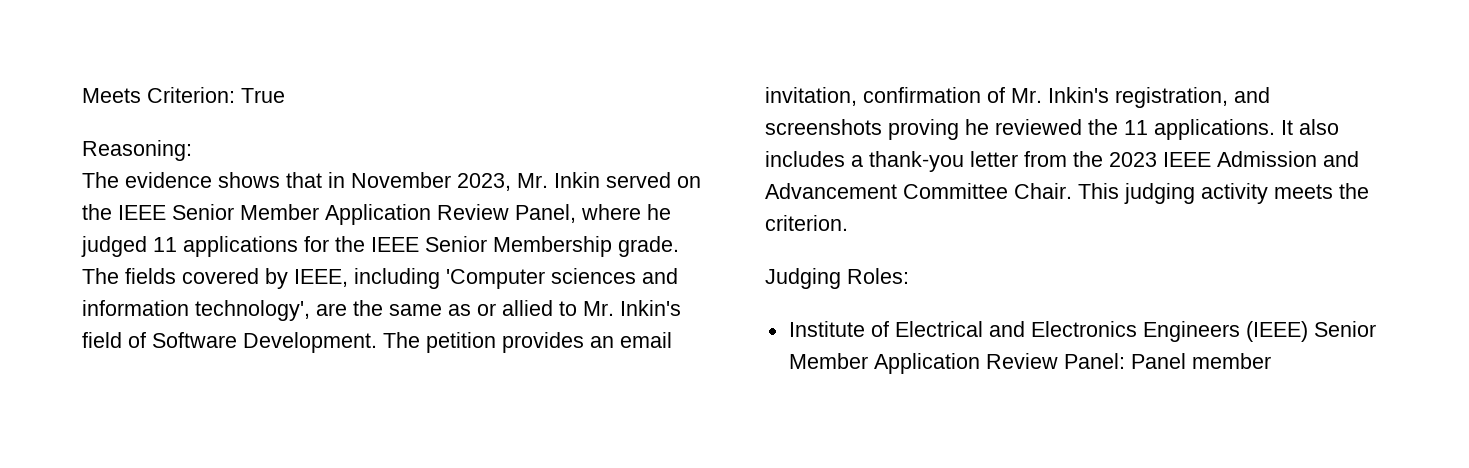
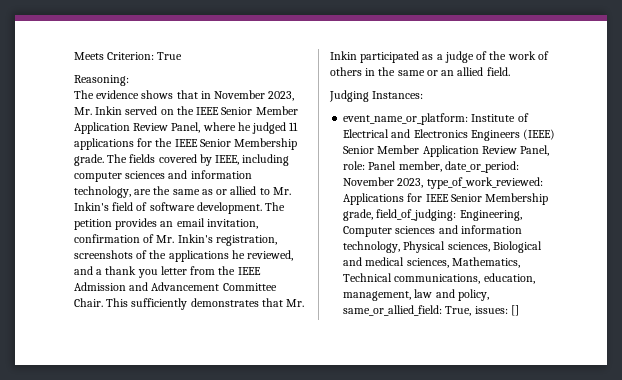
[446,268,678,289] [82,300,310,321] 'Computer sciences and information technology', -> [74,170,252,182] [74,186,131,198] computer sciences and information technology,
[152,332,377,353] Software Development. -> [149,202,262,214] software development.
[1234,87,1270,103] [765,119,1339,140] [765,151,964,172] and screenshots proving he reviewed the 11 applications. It also includes a thank-you -> [74,250,294,262] [74,266,158,278] screenshots of the applications he reviewed, and a thank you
[1109,152,1157,167] 2023 -> (236, 270) none
[1124,183,1369,204] [765,215,848,231] judging activity meets the criterion. -> [131,298,305,310] [330,51,549,63] [330,67,510,76] sufficiently demonstrates that Mr. Inkin participated as a judge of the work of others in the same or an allied field.
[847,268,909,284] Roles: // -> [372,91,424,99] [343,113,469,125] Instances: // event_name_or_platform:
[1063,353,1271,369] Panel: Panel member -> [520,145,550,156] [343,161,519,173] [343,177,543,189] [343,193,549,205] [343,209,522,221] [343,225,522,237] [343,241,542,253] [343,257,520,268] [343,273,535,284] [343,289,489,301] [343,305,519,316] Panel, role: Panel member, date_or_period: November 2023, type_of_work_reviewed: Applications for IEEE Senior Membership grade, field_of_judging: Engineering, Computer sciences and information technology, Physical sciences, Biological and medical sciences, Mathematics, Technical communications, education, management, law and policy, same_or_allied_field: True, issues: []

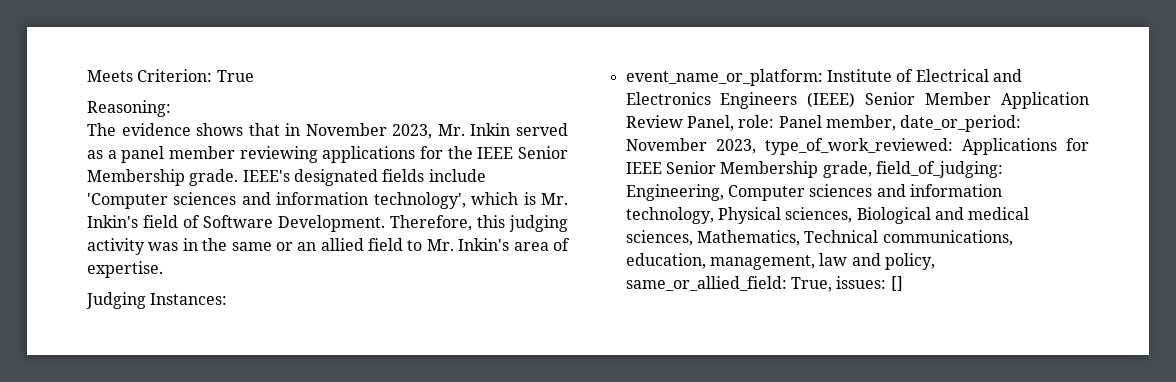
[160,106,298,115] [74,122,299,134] on the IEEE Senior Member Application Review Panel, where he judged 11 -> [87,146,318,163] as a panel member reviewing
[107,154,290,166] [74,170,252,182] [74,186,291,198] [74,202,286,214] [74,218,258,230] [74,234,277,246] [74,250,294,262] [74,266,261,278] [74,282,277,291] [74,298,305,310] [330,51,549,63] [330,67,362,76] The fields covered by IEEE, including computer sciences and information technology, are the same as or allied to Mr. Inkin's field of software development. The petition provides an email invitation, confirmation of Mr. Inkin's registration, screenshots of the applications he reviewed, and a thank you letter from the IEEE Admission and Advancement Committee Chair. This sufficiently demonstrates that Mr. Inkin participated as a judge of the work of others -> [242,169,486,186] [87,192,568,209] [87,215,568,232] [87,238,179,255] IEEE's designated fields include 'Computer sciences and information technology', which is Mr. Inkin's field of Software Development. Therefore, this judging activity was
[486,67,510,76] field. -> [368,238,570,251] [87,261,163,278] field to Mr. Inkin's area of expertise.

